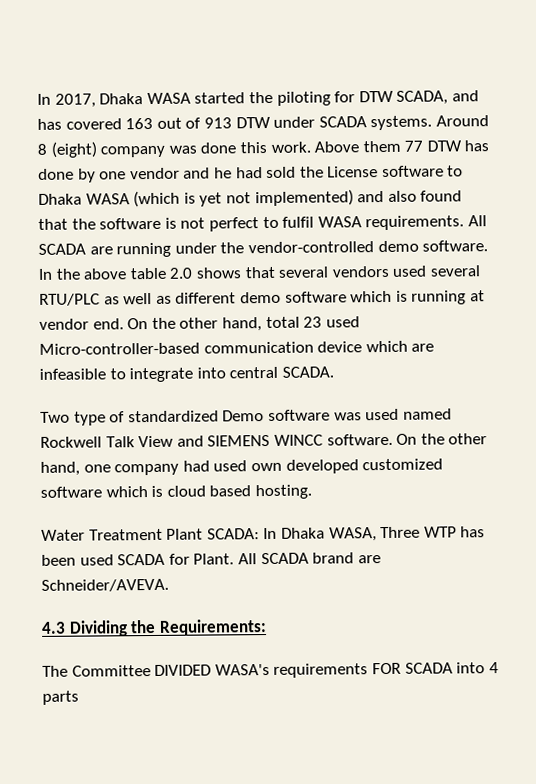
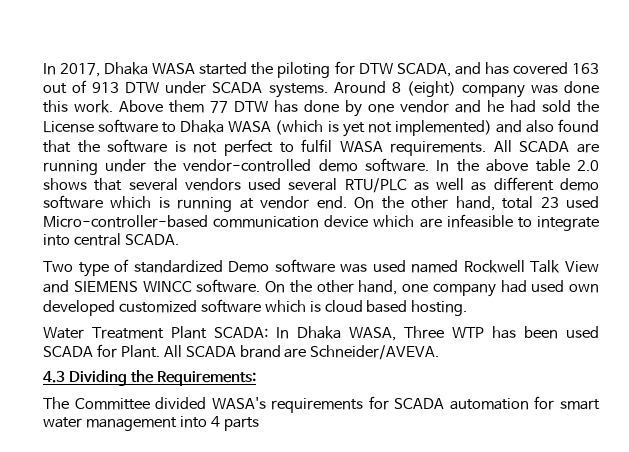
[154,664,212,676] DIVIDED -> [155,397,207,409] divided
[371,662,453,675] FOR SCADA -> [368,396,600,410] [43,417,177,431] for SCADA automation for smart water management

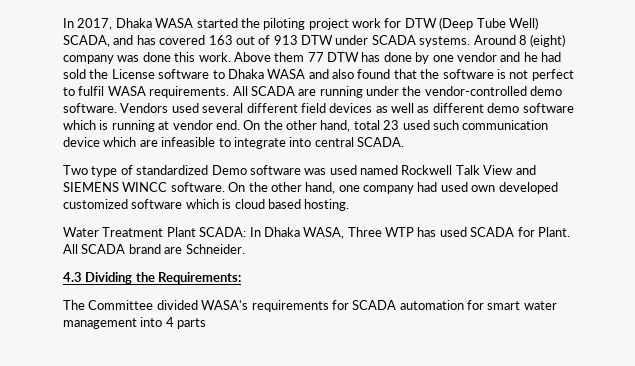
[334,61,393,75] for DTW -> [308,17,538,30] project work for DTW (Deep Tube Well)
[275,120,492,137] (which is yet not implemented) -> (306, 74) none
[436,159,599,172] [43,178,407,193] In the above table 2.0 shows that several vendors used several RTU/PLC -> [120,103,373,113] Vendors used several different field devices
[43,215,208,228] Micro-controller-based -> [432,120,459,130] such
[523,326,558,339] been -> (437, 232) none
[310,345,440,360] Schneider/AVEVA. -> [185,244,245,254] Schneider.

